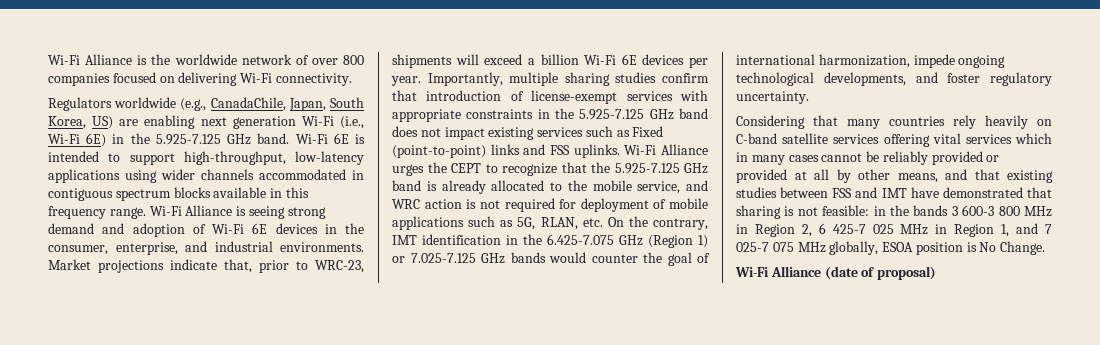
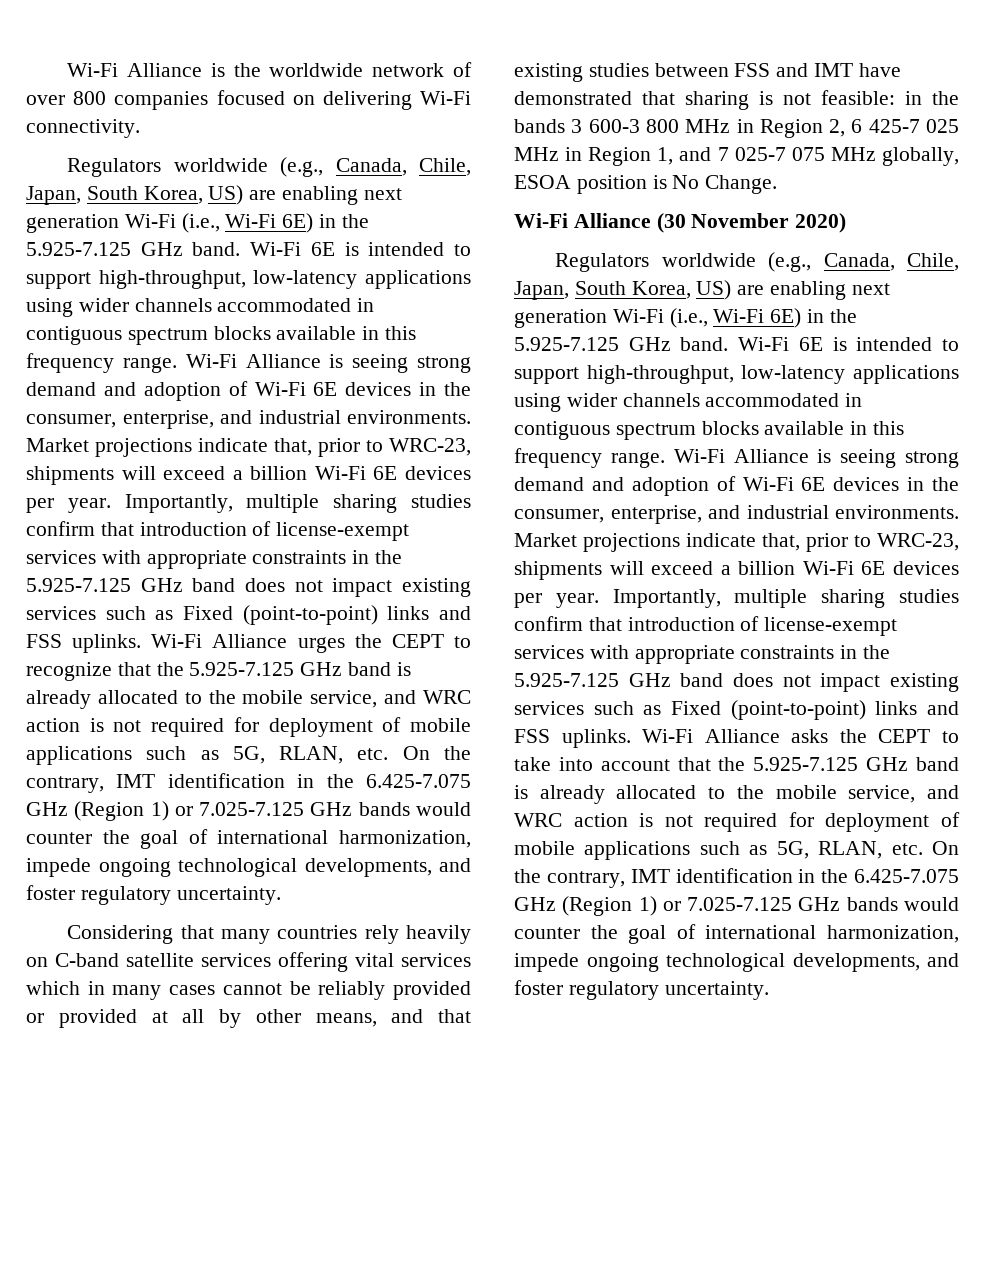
[210,97,286,111] CanadaChile, -> [335,158,471,176] Canada, Chile,
[824,266,937,280] (date of proposal) -> [656,213,847,233] [555,252,959,272] [514,280,890,300] [514,308,857,328] [514,337,959,351] [514,365,959,384] [514,393,863,412] [514,421,905,440] [514,448,959,468] [514,476,959,496] [514,505,959,524] [514,533,959,552] [514,561,959,580] [514,589,959,608] [514,616,898,636] [514,645,891,664] [514,673,959,692] [514,700,959,720] [514,729,959,748] [514,757,959,771] [514,785,959,804] [514,812,960,832] [514,841,960,860] [514,868,959,888] [514,896,959,916] [514,924,959,944] [514,953,959,972] [514,980,769,1000] (30 November 2020) // Regulators worldwide (e.g., Canada, Chile, Japan, South Korea, US) are enabling next generation Wi-Fi (i.e., Wi-Fi 6E) in the 5.925-7.125 GHz band. Wi-Fi 6E is intended to support high-throughput, low-latency applications using wider channels accommodated in contiguous spectrum blocks available in this frequency range. Wi-Fi Alliance is seeing strong demand and adoption of Wi-Fi 6E devices in the consumer, enterprise, and industrial environments. Market projections indicate that, prior to WRC-23, shipments will exceed a billion Wi-Fi 6E devices per year. Importantly, multiple sharing studies confirm that introduction of license-exempt services with appropriate constraints in the 5.925-7.125 GHz band does not impact existing services such as Fixed (point-to-point) links and FSS uplinks. Wi-Fi Alliance asks the CEPT to take into account that the 5.925-7.125 GHz band is already allocated to the mobile service, and WRC action is not required for deployment of mobile applications such as 5G, RLAN, etc. On the contrary, IMT identification in the 6.425-7.075 GHz (Region 1) or 7.025-7.125 GHz bands would counter the goal of international harmonization, impede ongoing technological developments, and foster regulatory uncertainty.

